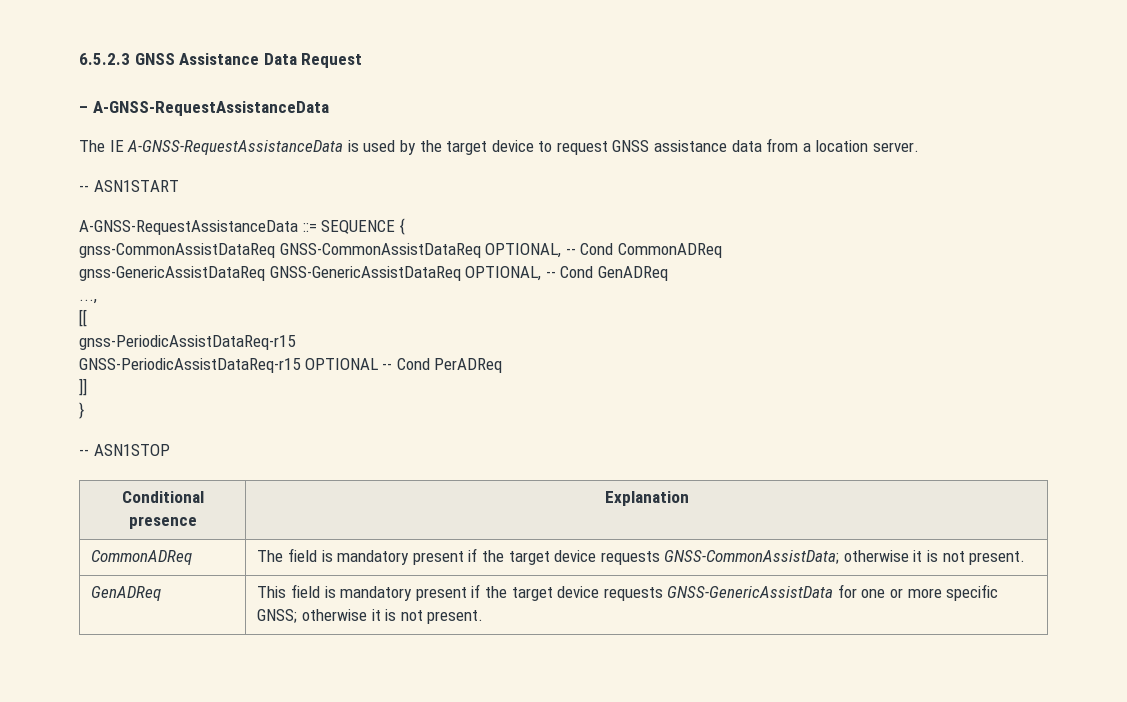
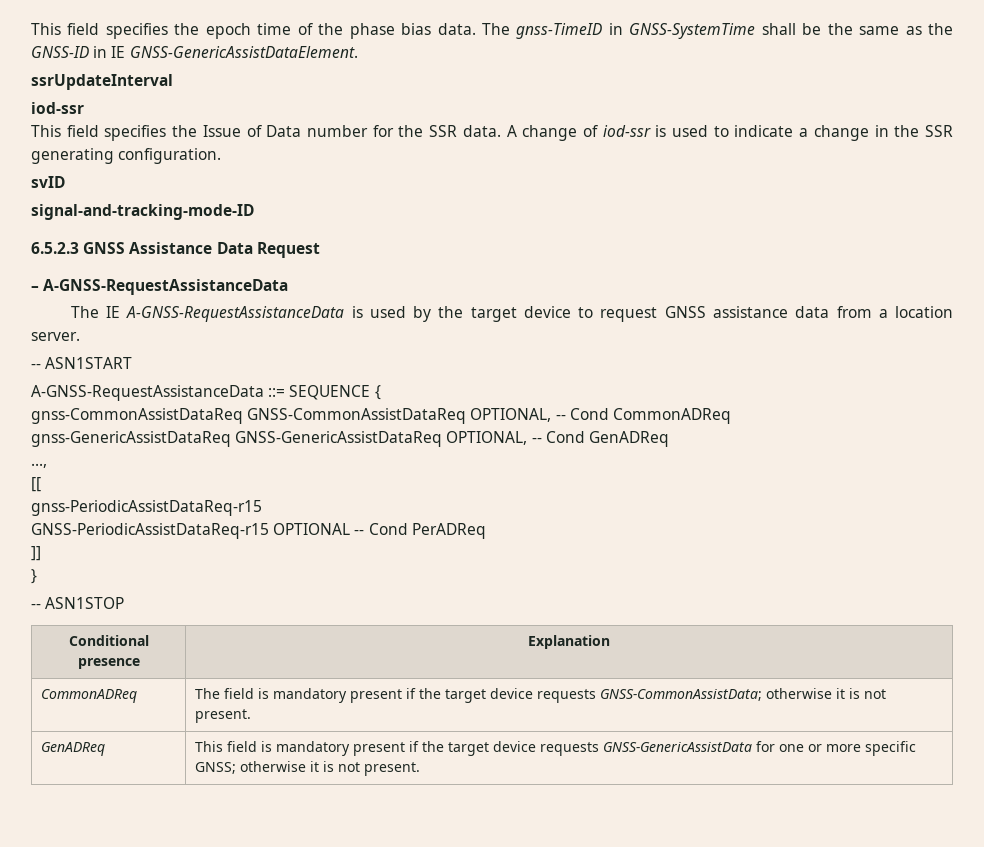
(79, 59) none -> [31,23,954,39] [31,46,358,58] [31,74,173,90] [31,102,84,114] [31,125,954,141] [31,148,222,164] [31,176,65,188] [31,204,254,220] This field specifies the epoch time of the phase bias data. The gnss-TimeID in GNSS-SystemTime shall be the same as the GNSS-ID in IE GNSS-GenericAssistDataElement. // ssrUpdateInterval // iod-ssr // This field specifies the Issue of Data number for the SSR data. A change of iod-ssr is used to indicate a change in the SSR generating configuration. // svID // signal-and-tracking-mode-ID //

